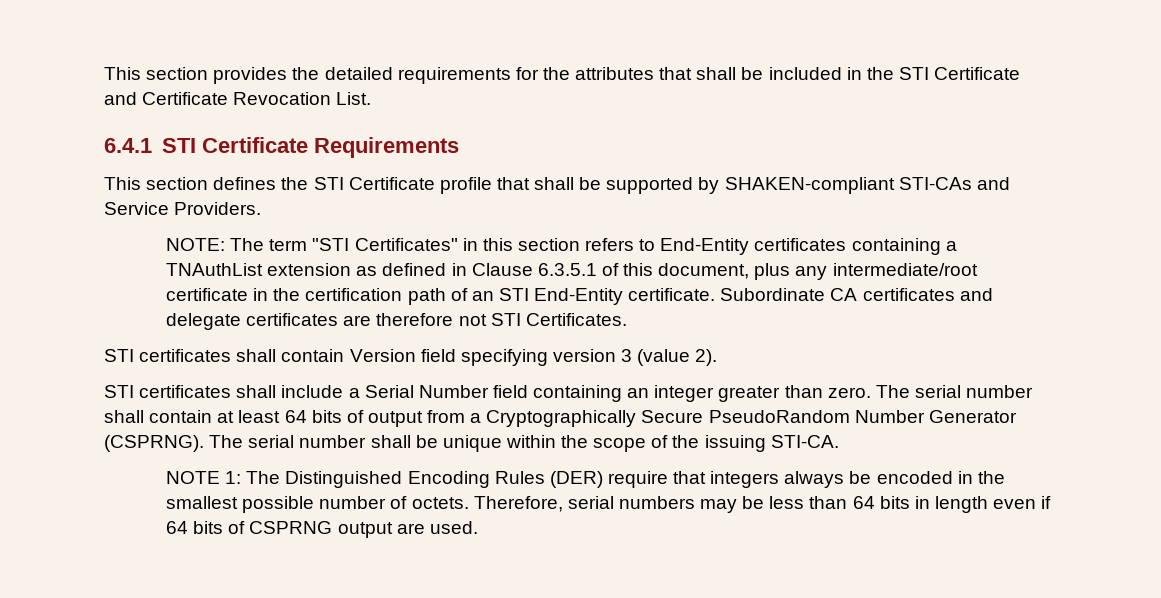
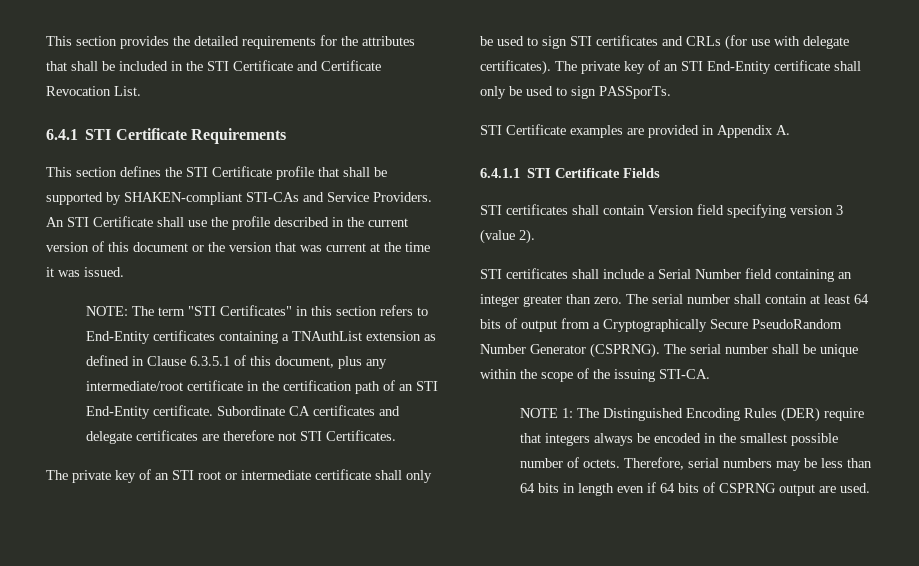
(262, 208) none -> [46,216,408,230] [46,241,430,252] [46,267,124,277] An STI Certificate shall use the profile described in the current version of this document or the version that was current at the time it was issued.
(627, 319) none -> [46,469,432,483] [480,35,849,50] [480,60,861,75] [480,86,671,99] [480,124,790,138] [480,168,661,178] // The private key of an STI root or intermediate certificate shall only be used to sign STI certificates and CRLs (for use with delegate certificates). The private key of an STI End-Entity certificate shall only be used to sign PASSporTs. // STI Certificate examples are provided in Appendix A. // 6.4.1.1 STI Certificate Fields

